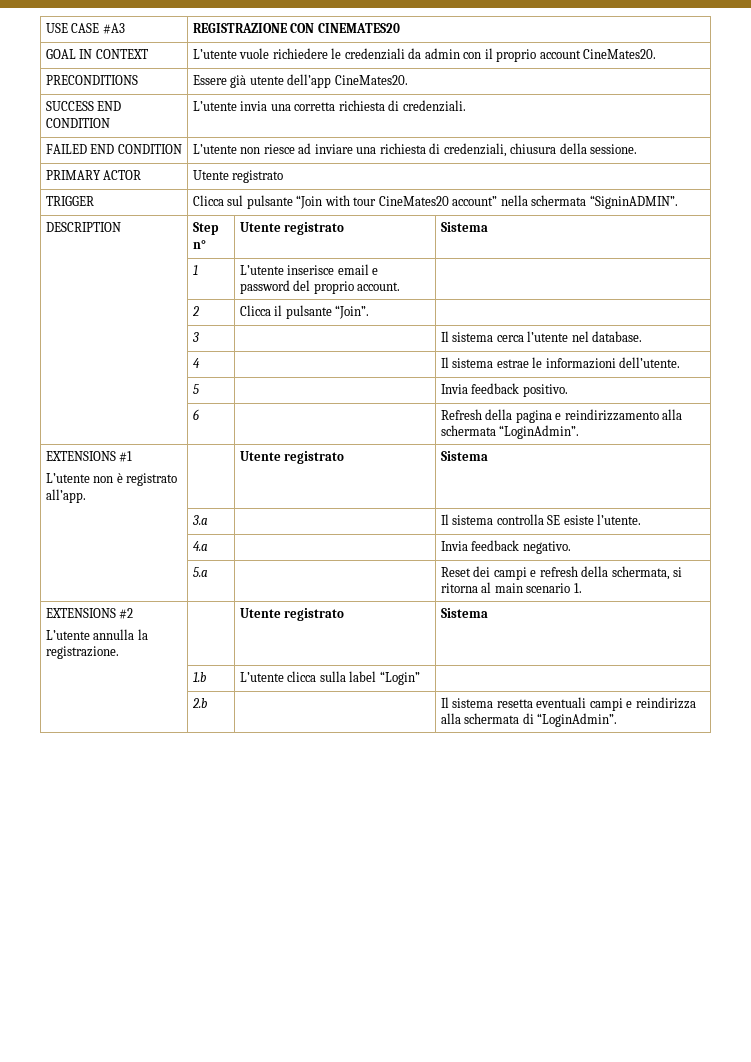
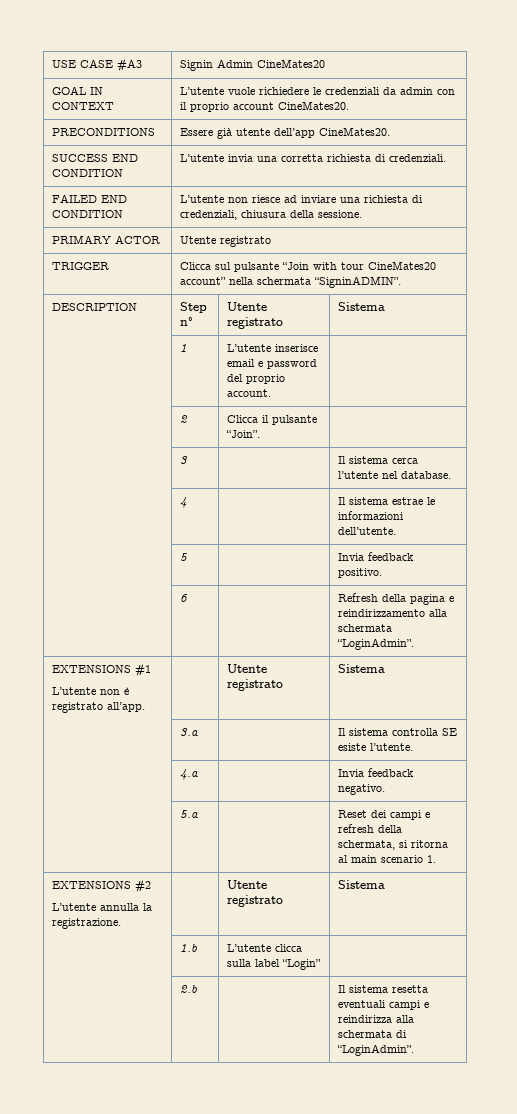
[192,23,400,33] REGISTRAZIONE CON CINEMATES20 -> [179,59,325,71] Signin Admin CineMates20

